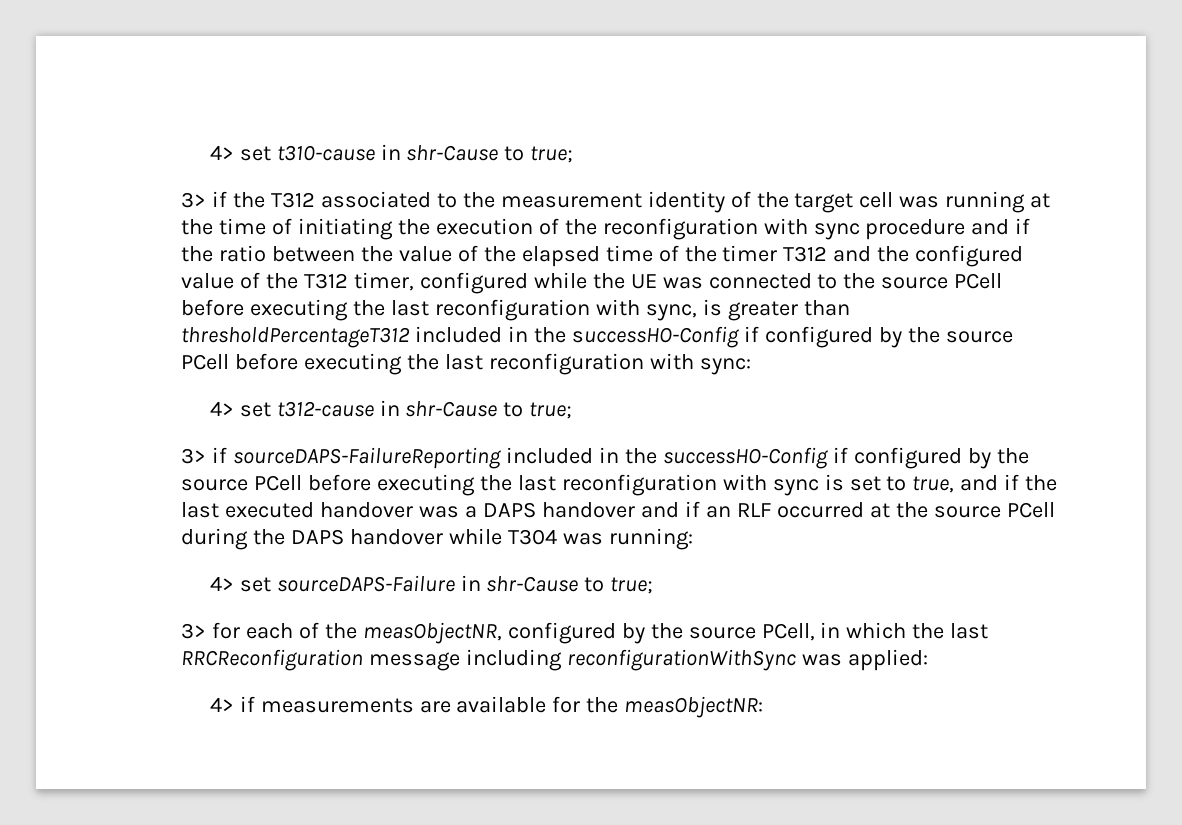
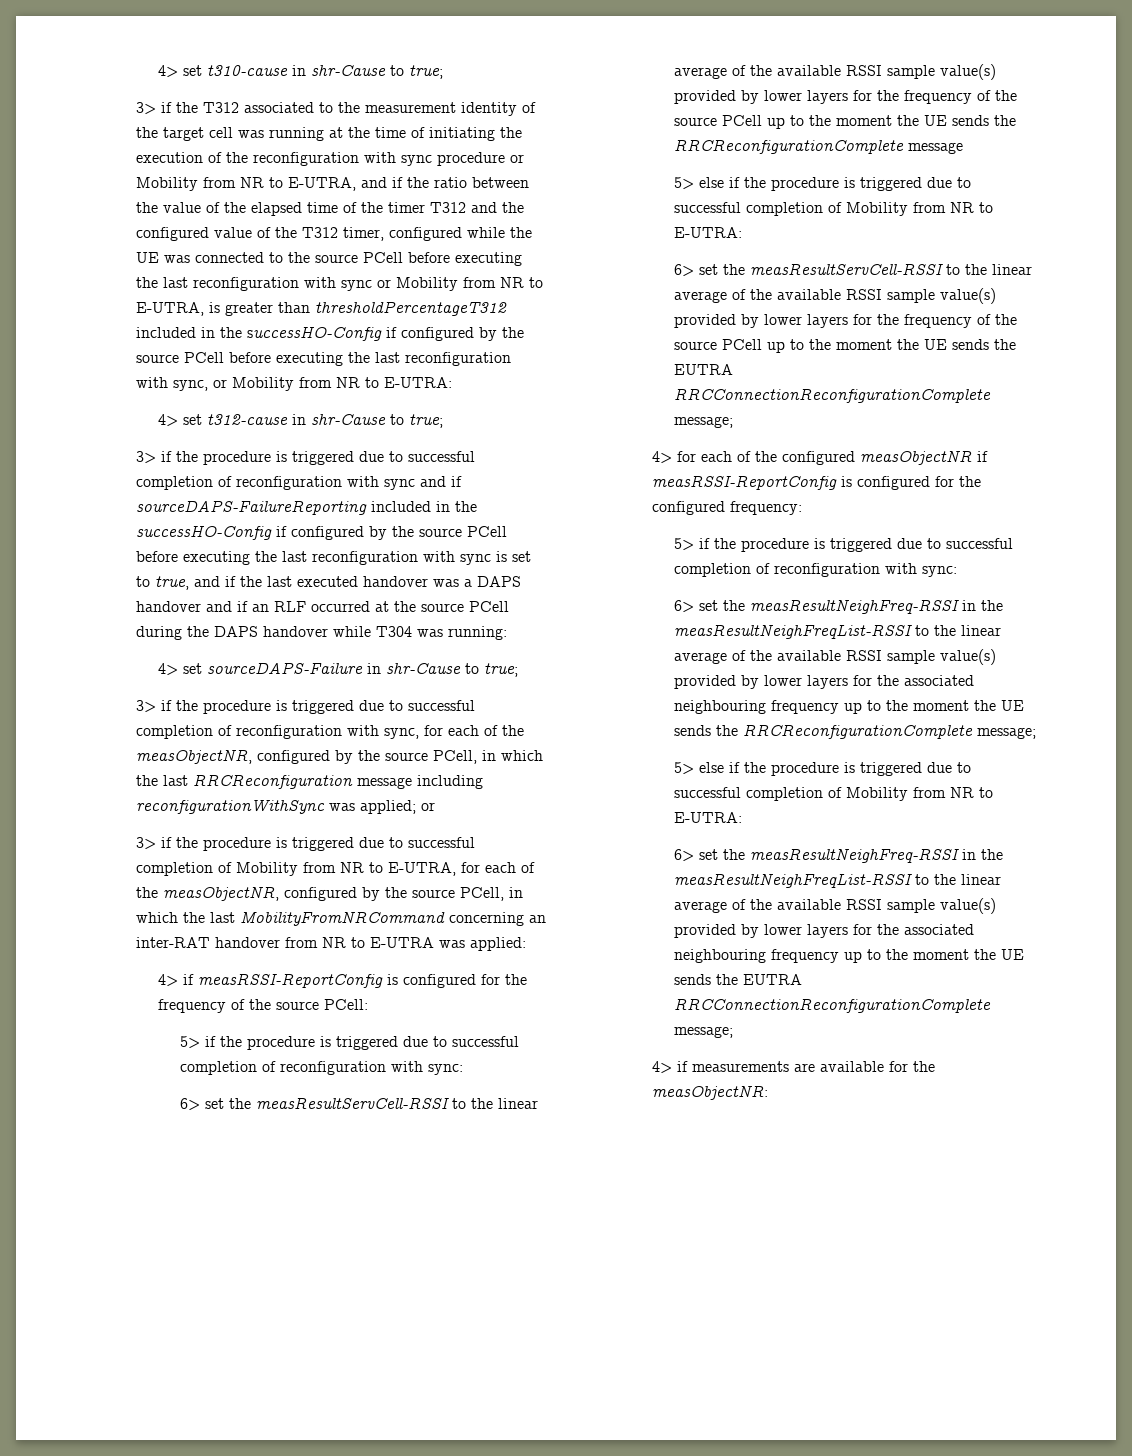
(966, 229) none -> [510,154,525,163] [136,177,357,191] or Mobility from NR to E-UTRA,
[645,304,697,321] sync, -> [341,277,544,291] [136,302,205,316] sync or Mobility from NR to E-UTRA,
[699,358,751,375] sync: -> [173,377,453,391] sync, or Mobility from NR to E-UTRA:
(228, 455) none -> [176,451,476,465] [136,476,463,490] the procedure is triggered due to successful completion of reconfiguration with sync and if
(207, 631) none -> [161,700,476,714] [136,725,420,739] if the procedure is triggered due to successful completion of reconfiguration with sync,
[847,649,928,671] applied: -> [360,800,436,814] [136,837,476,851] [136,862,536,876] [136,886,524,901] [136,911,547,926] [136,937,527,951] [158,973,528,988] [158,999,369,1013] [180,1036,520,1050] [180,1061,464,1075] [180,1097,539,1111] [674,64,997,80] [674,90,1018,104] [674,115,1017,129] [674,139,964,154] [674,177,972,191] [674,202,994,216] [674,227,743,238] [674,263,1033,277] [674,288,997,304] [674,314,1018,328] [674,339,1017,353] [674,364,734,375] [674,388,992,403] [674,416,734,428] [652,450,989,465] [652,475,982,490] [652,501,803,515] [674,538,1014,552] [674,563,958,577] [674,599,1004,614] [674,624,1002,639] [674,649,997,665] [674,675,975,689] [674,700,1025,714] [674,724,1037,739] [674,762,972,776] [674,787,994,801] [674,812,743,823] [674,848,1004,863] [674,873,1002,888] [674,898,997,914] [674,924,975,938] [674,949,1025,963] [674,974,803,985] [674,998,992,1013] [674,1026,734,1038] applied; or // 3> if the procedure is triggered due to successful completion of Mobility from NR to E-UTRA, for each of the measObjectNR, configured by the source PCell, in which the last MobilityFromNRCommand concerning an inter-RAT handover from NR to E-UTRA was applied: // 4> if measRSSI-ReportConfig is configured for the frequency of the source PCell: // 5> if the procedure is triggered due to successful completion of reconfiguration with sync: // 6> set the measResultServCell-RSSI to the linear average of the available RSSI sample value(s) provided by lower layers for the frequency of the source PCell up to the moment the UE sends the RRCReconfigurationComplete message // 5> else if the procedure is triggered due to successful completion of Mobility from NR to E-UTRA: // 6> set the measResultServCell-RSSI to the linear average of the available RSSI sample value(s) provided by lower layers for the frequency of the source PCell up to the moment the UE sends the EUTRA RRCConnectionReconfigurationComplete message; // 4> for each of the configured measObjectNR if measRSSI-ReportConfig is configured for the configured frequency: // 5> if the procedure is triggered due to successful completion of reconfiguration with sync: // 6> set the measResultNeighFreq-RSSI in the measResultNeighFreqList-RSSI to the linear average of the available RSSI sample value(s) provided by lower layers for the associated neighbouring frequency up to the moment the UE sends the RRCReconfigurationComplete message; // 5> else if the procedure is triggered due to successful completion of Mobility from NR to E-UTRA: // 6> set the measResultNeighFreq-RSSI in the measResultNeighFreqList-RSSI to the linear average of the available RSSI sample value(s) provided by lower layers for the associated neighbouring frequency up to the moment the UE sends the EUTRA RRCConnectionReconfigurationComplete message;

